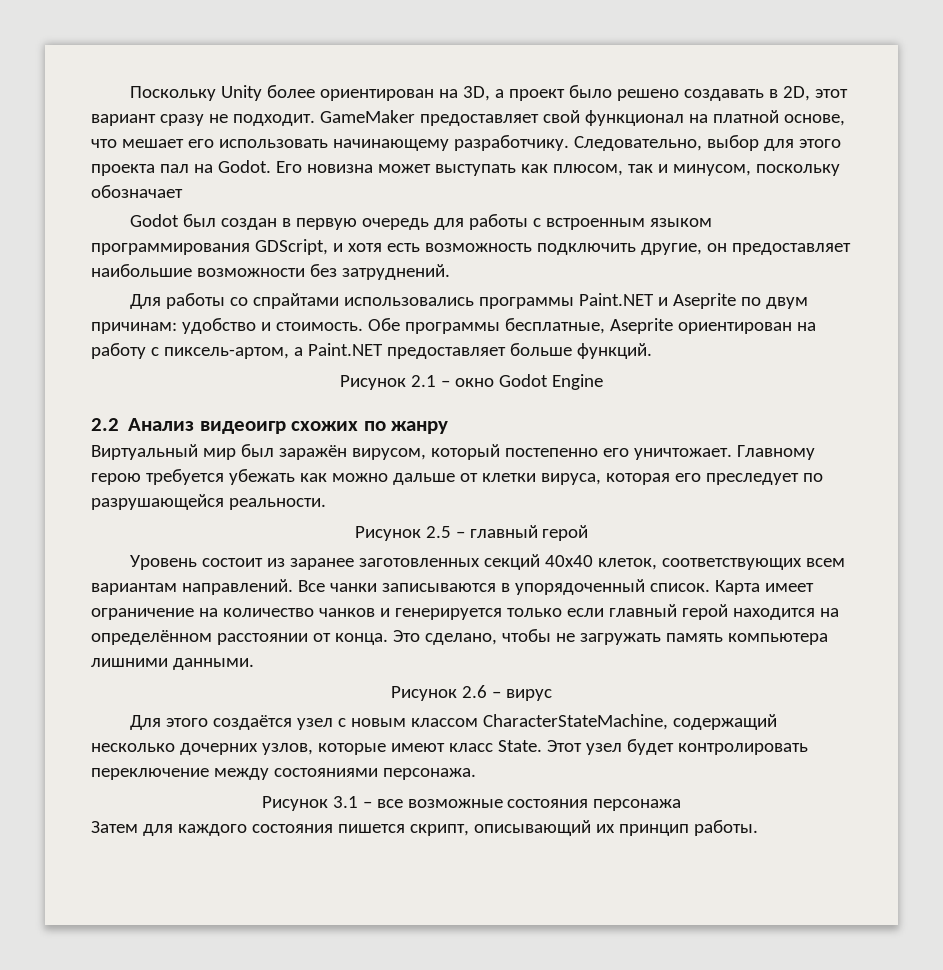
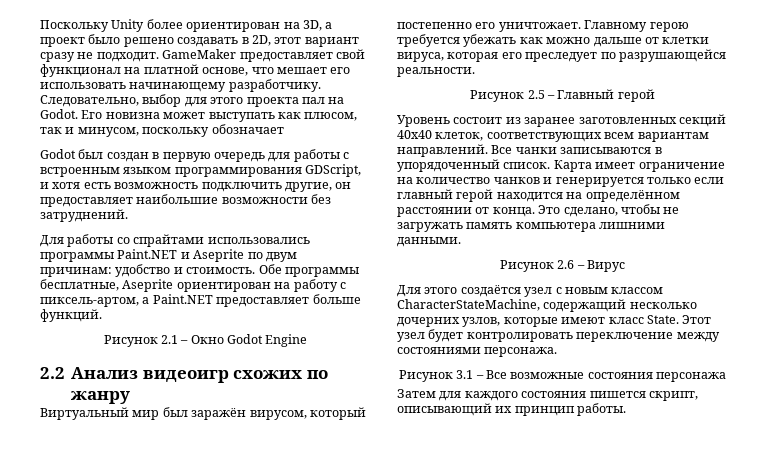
[454,378,494,387] окно -> [190,335,224,344] Окно
[469,525,538,538] главный -> [557,89,615,99] Главный
[505,689,552,701] вирус -> [587,260,626,272] Вирус
[376,799,403,808] все -> [486,370,507,379] Все

